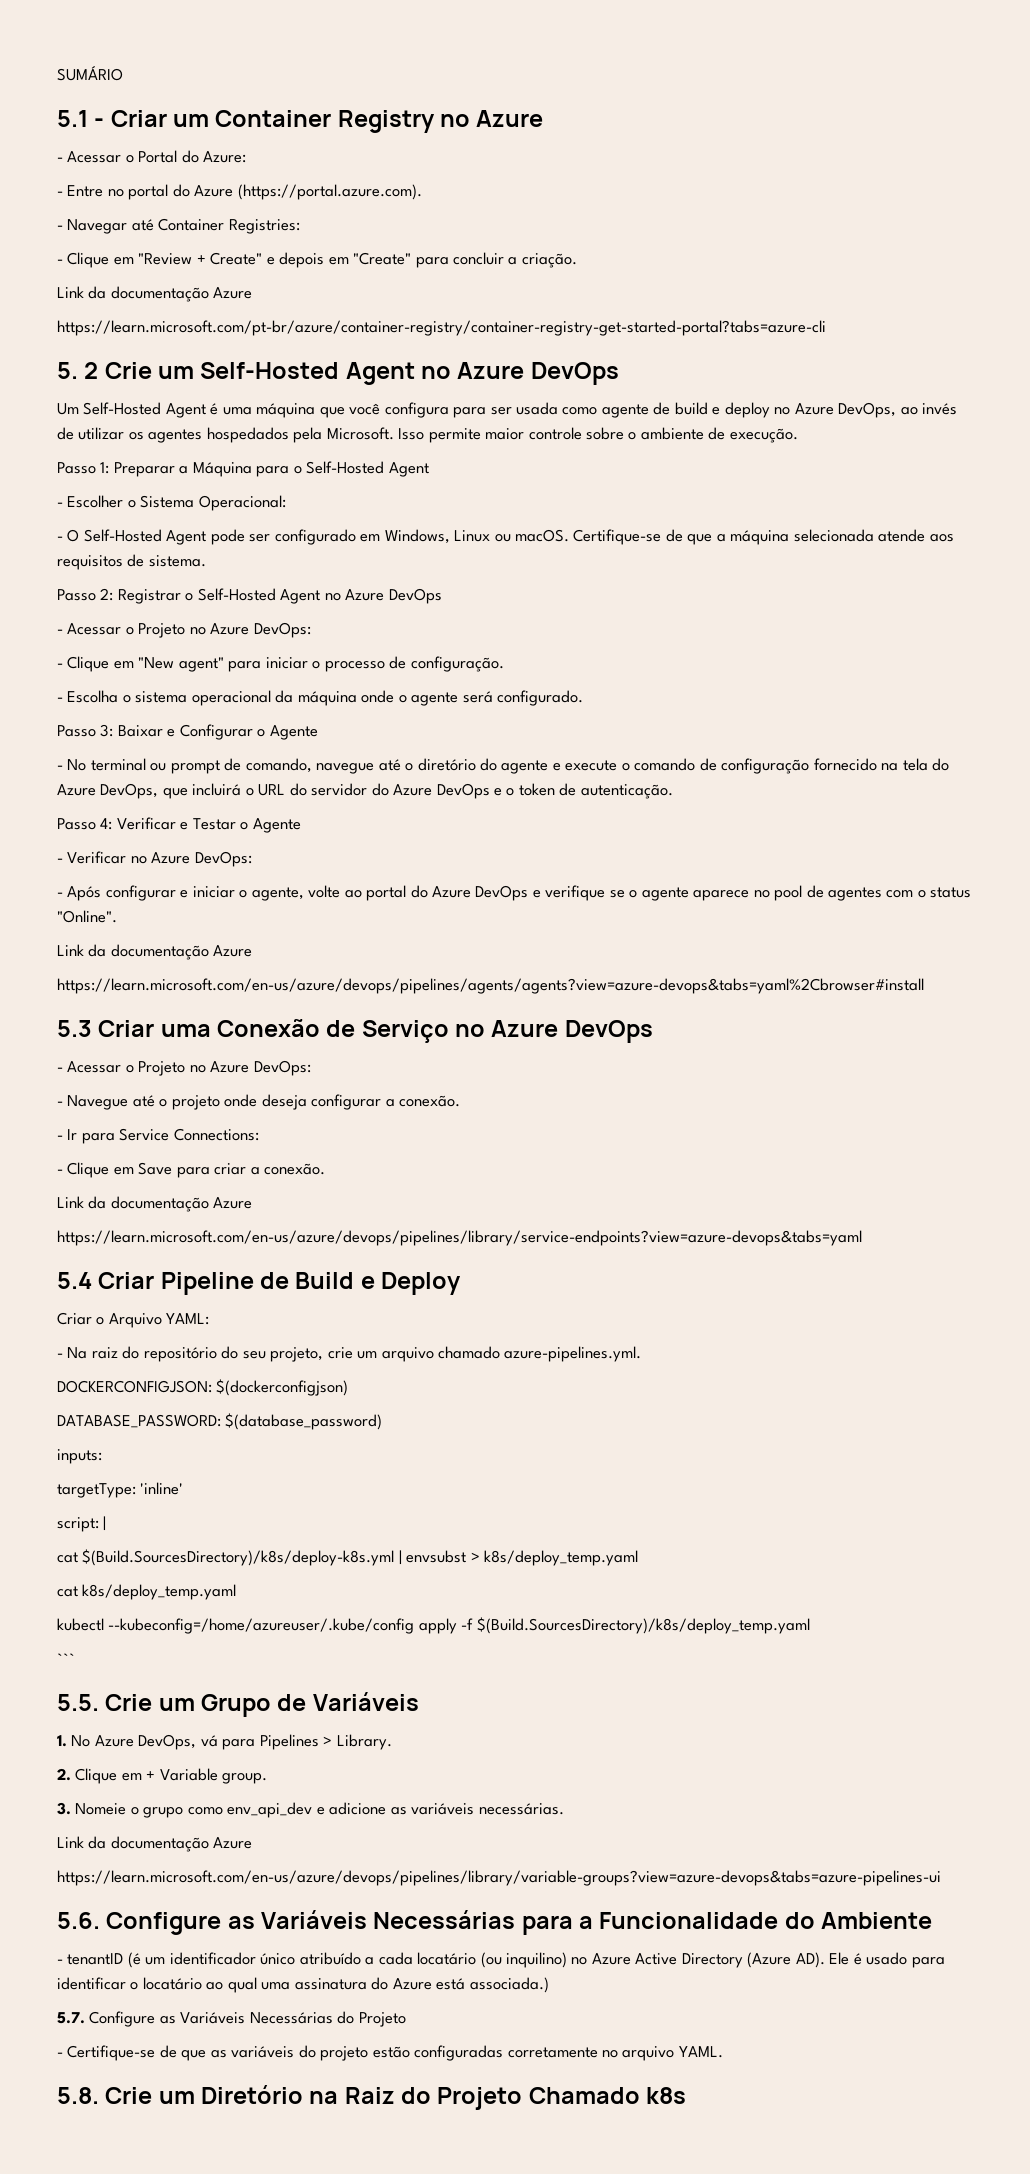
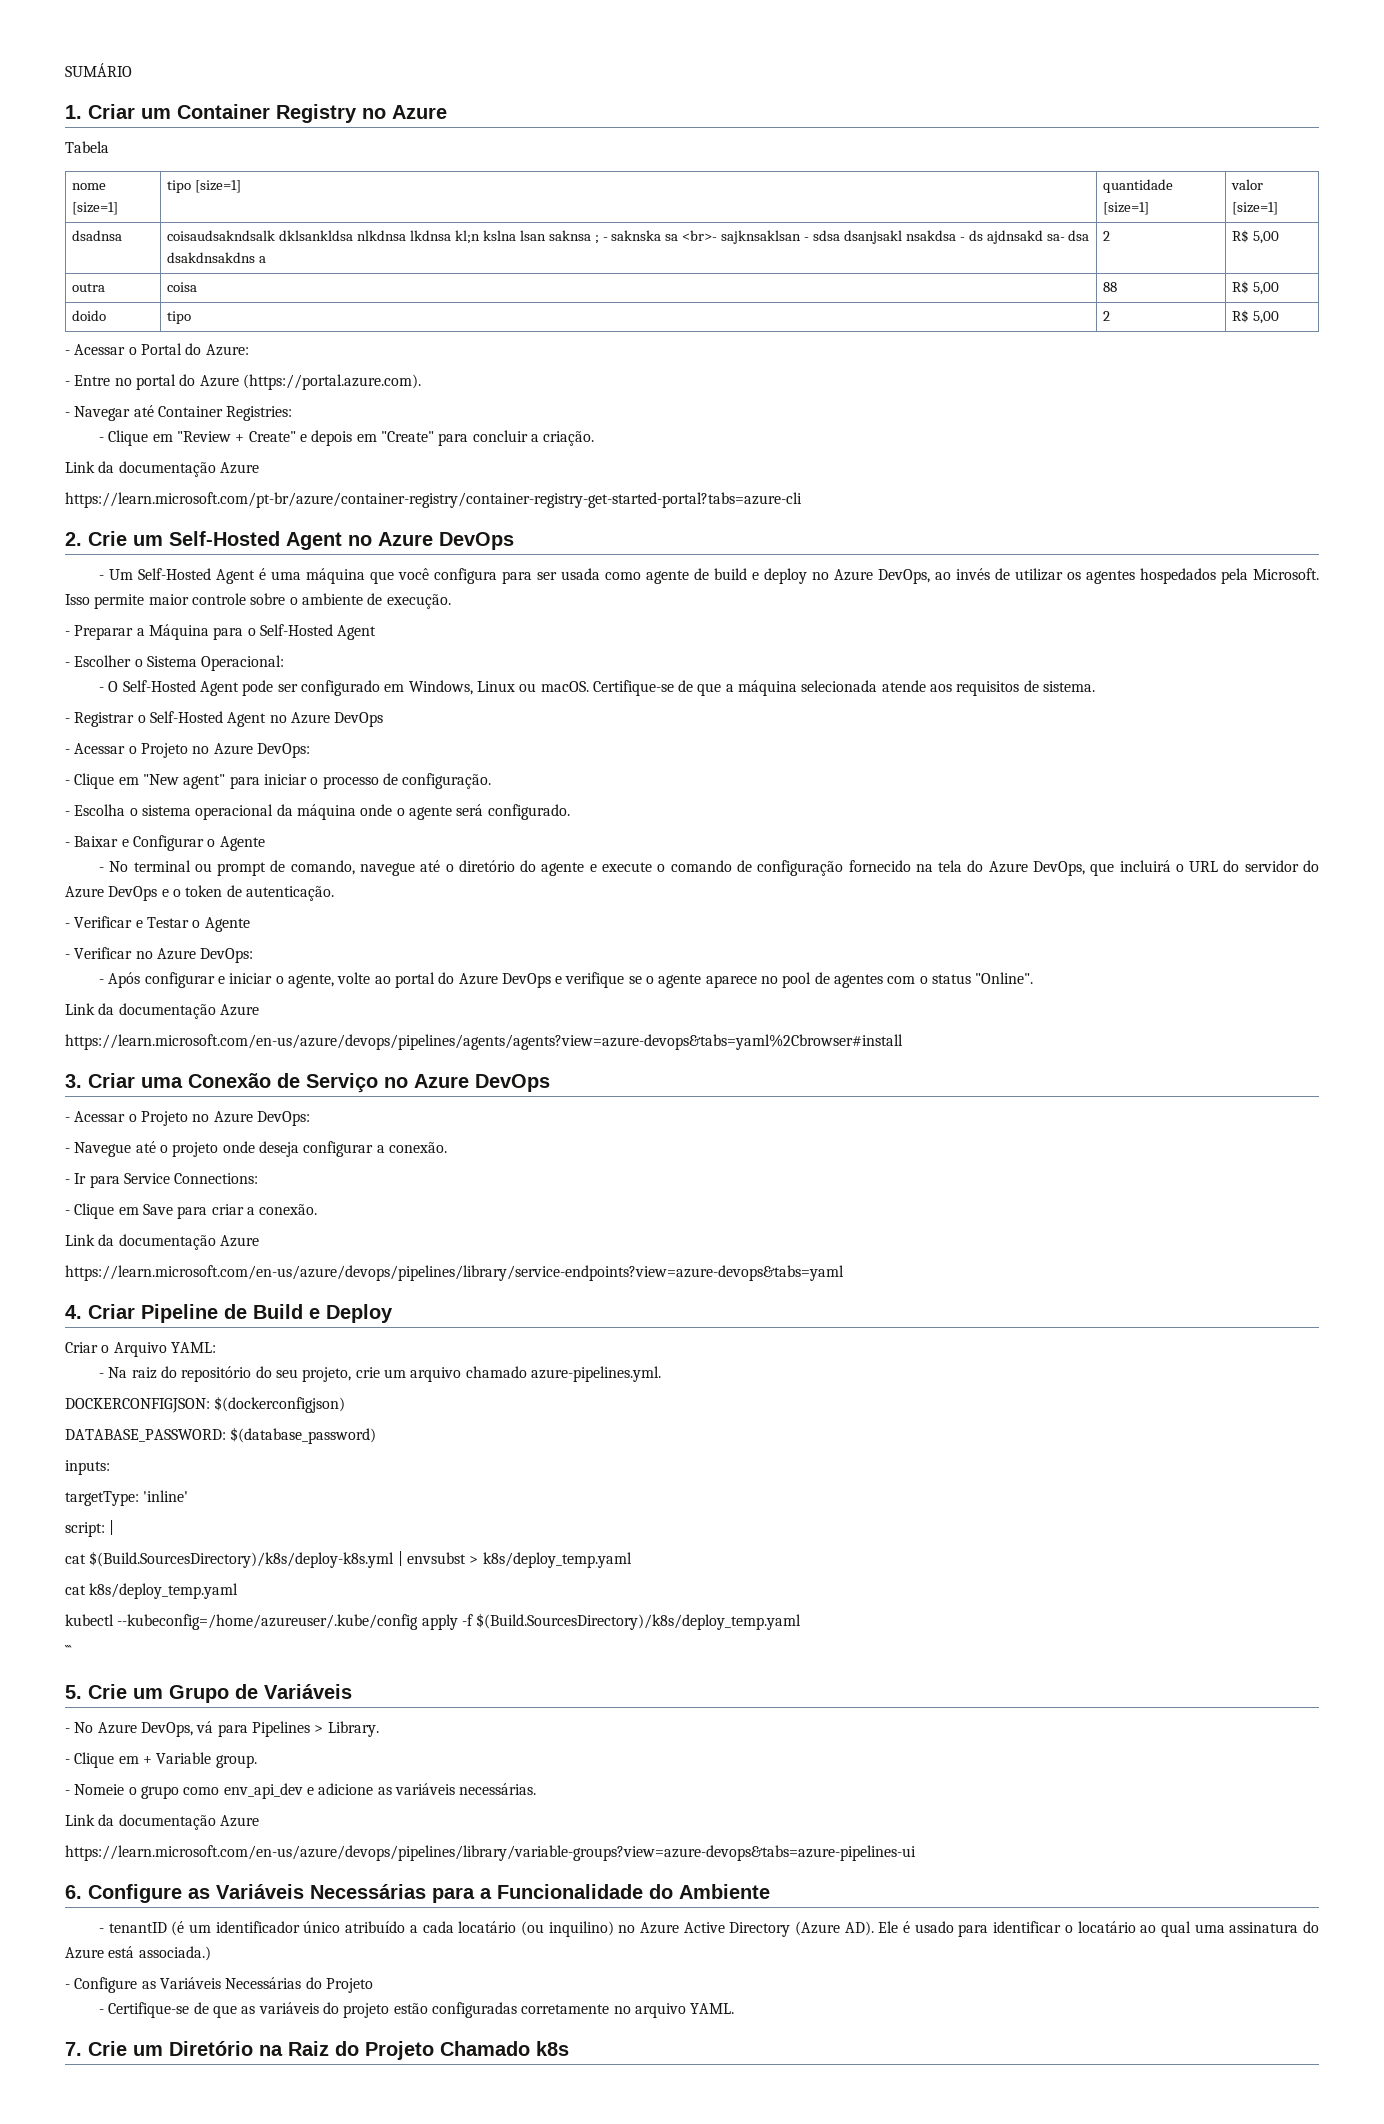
[57,110,105,127] 5.1 - -> [65,105,82,119] 1.
(544, 118) none -> [65,141,109,153] [72,183,107,190] [72,202,119,215] [167,180,242,193] [1103,179,1174,193] [1103,202,1150,215] [1231,179,1264,190] [1232,202,1279,215] [72,230,123,241] [167,230,1090,244] [167,252,267,263] [1103,231,1111,241] [1232,230,1280,244] [72,283,106,292] [167,282,198,292] [1103,282,1118,292] [1232,281,1280,295] [72,310,107,321] [167,311,192,324] [1103,311,1111,321] [1232,310,1280,324] // Tabela // nome [size=1] | tipo [size=1] | quantidade [size=1] | valor [size=1] // dsadnsa | coisaudsakndsalk dklsankldsa nlkdnsa lkdnsa kl;n kslna lsan saknsa ; - saknska sa <br>- sajknsaklsan - sdsa dsanjsakl nsakdsa - ds ajdnsakd sa- dsa dsakdnsakdns a | 2 | R$ 5,00 // outra | coisa | 88 | R$ 5,00 // doido | tipo | 2 | R$ 5,00
[57,362,99,379] 5. 2 -> [65,532,82,546] 2.
(619, 373) none -> [99,575,105,580] -
[57,462,110,474] Passo 1: -> [65,631,70,636] -
[57,588,114,601] Passo 2: -> [65,718,70,723] -
[57,724,114,737] Passo 3: -> [65,842,70,847] -
[57,818,113,830] Passo 4: -> [65,923,70,928] -
[57,1020,92,1037] 5.3 -> [65,1074,82,1088] 3.
[57,1272,92,1289] 5.4 -> [65,1305,82,1319] 4.
[57,1694,99,1711] 5.5. -> [65,1685,82,1699] 5.
[57,1735,67,1747] 1. -> [65,1728,70,1733] -
[57,1768,71,1781] 2. -> [65,1759,70,1764] -
[57,1802,71,1815] 3. -> [65,1790,70,1795] -
[57,1912,100,1929] 5.6. -> [65,1885,82,1899] 6.
[57,2012,85,2024] 5.7. -> [65,1984,70,1989] -
[57,2087,99,2104] 5.8. -> [65,2042,82,2056] 7.

